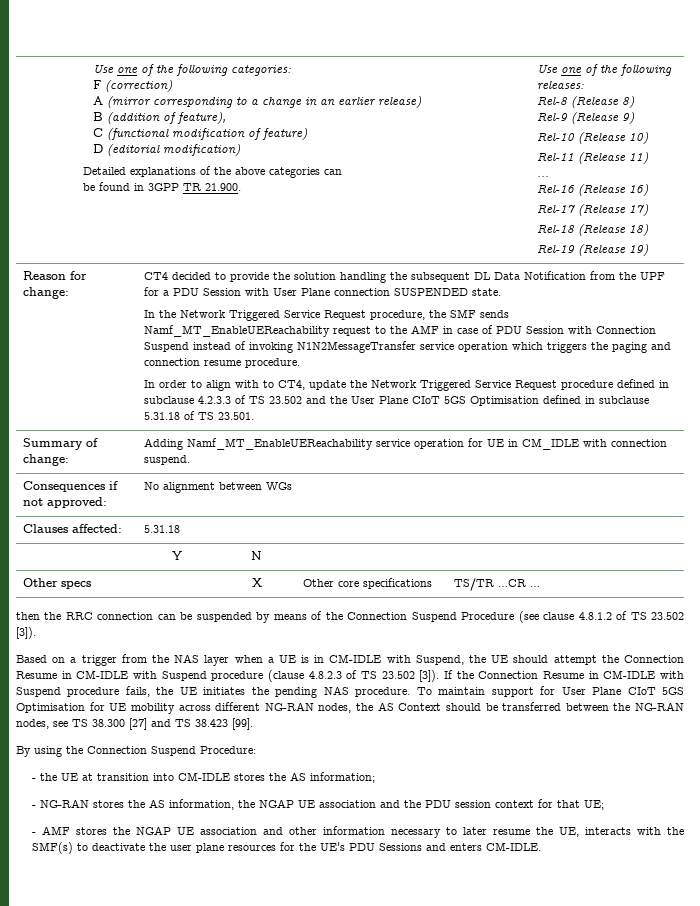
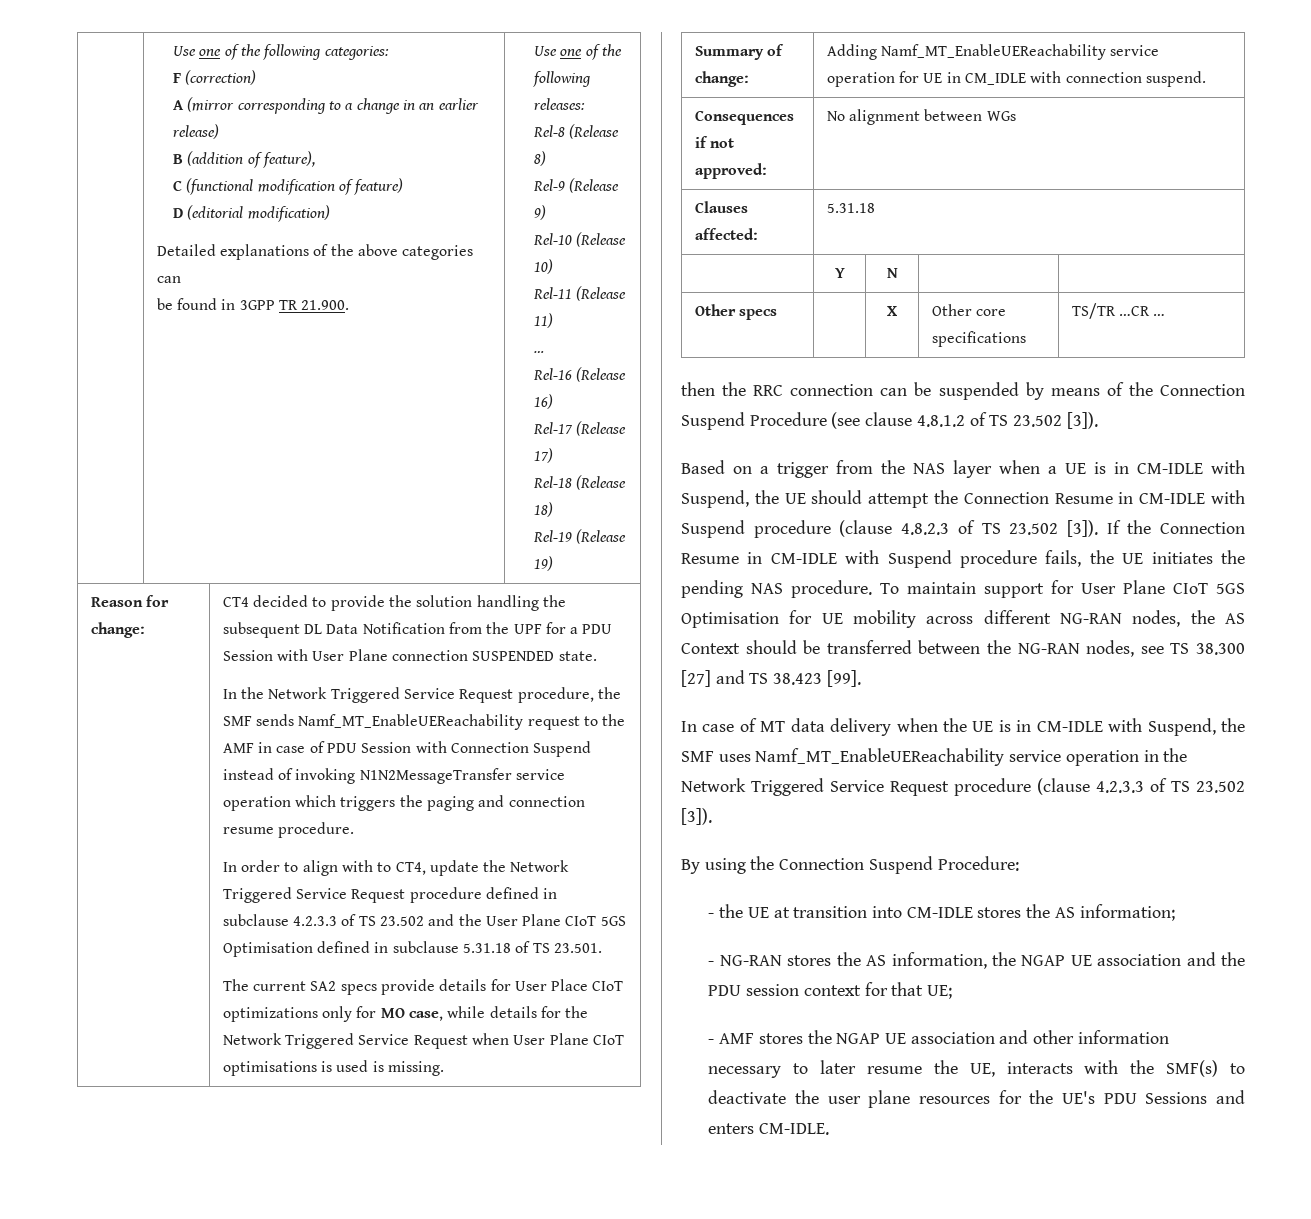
(255, 416) none -> [222,979,624,995] [222,1006,589,1022] [222,1033,624,1049] [222,1060,444,1076] // The current SA2 specs provide details for User Place CIoT optimizations only for MO case, while details for the Network Triggered Service Request when User Plane CIoT optimisations is used is missing.
(253, 724) none -> [681,718,1245,736] [681,748,1188,766] [681,778,1245,796] [681,808,712,825] // In case of MT data delivery when the UE is in CM-IDLE with Suspend, the SMF uses Namf_MT_EnableUEReachability service operation in the Network Triggered Service Request procedure (clause 4.2.3.3 of TS 23.502 [3]).

